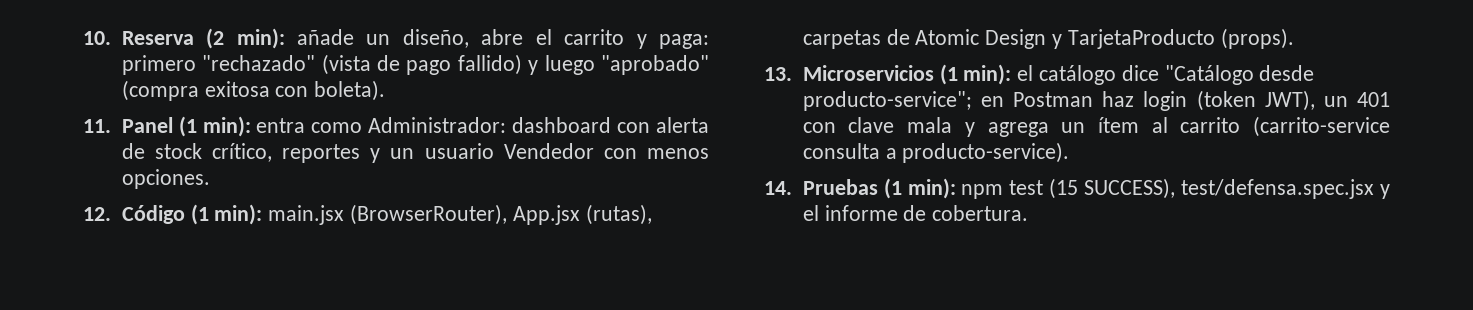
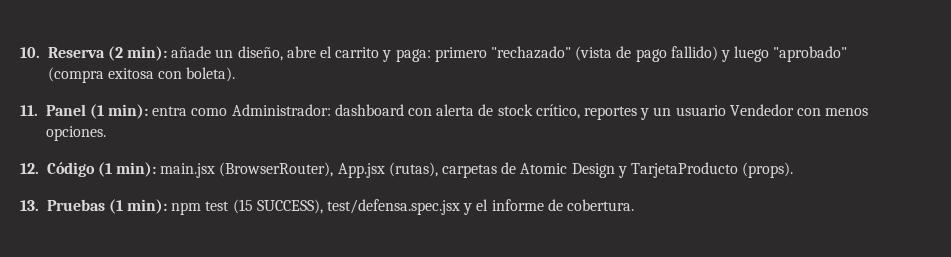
[802,64,1315,85] [802,90,1390,111] [802,116,1390,137] [802,142,1070,163] [764,181,792,195] Microservicios (1 min): el catálogo dice "Catálogo desde producto-service"; en Postman haz login (token JWT), un 401 con clave mala y agrega un ítem al carrito (carrito-service consulta a producto-service). // 14. -> (39, 205) none

